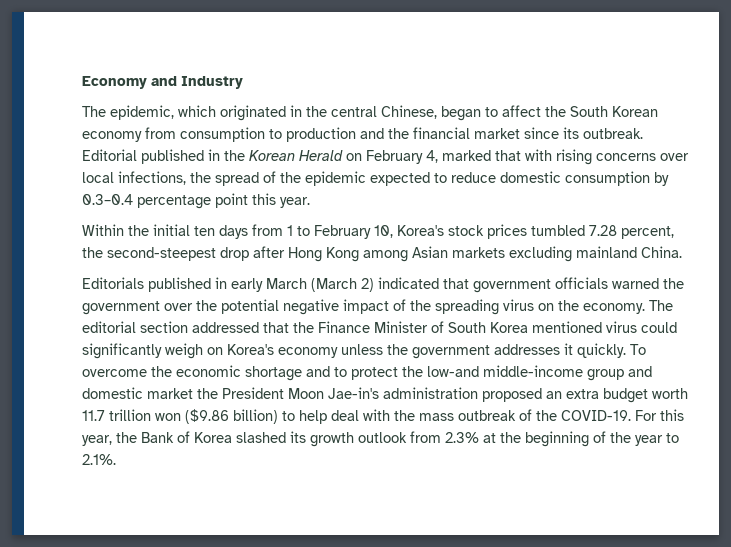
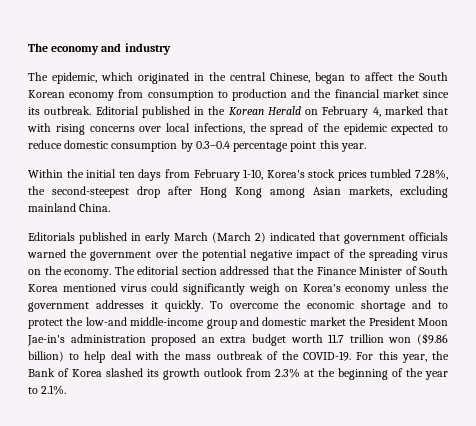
[82,76,243,89] Economy and Industry -> [28,43,171,55] The economy and industry
[287,225,393,239] 1 to February 10, -> [193,169,264,181] February 1-10,
[589,225,674,239] 7.28 percent, -> [414,169,448,180] 7.28%,
[452,247,505,258] markets -> [349,186,392,197] markets,

